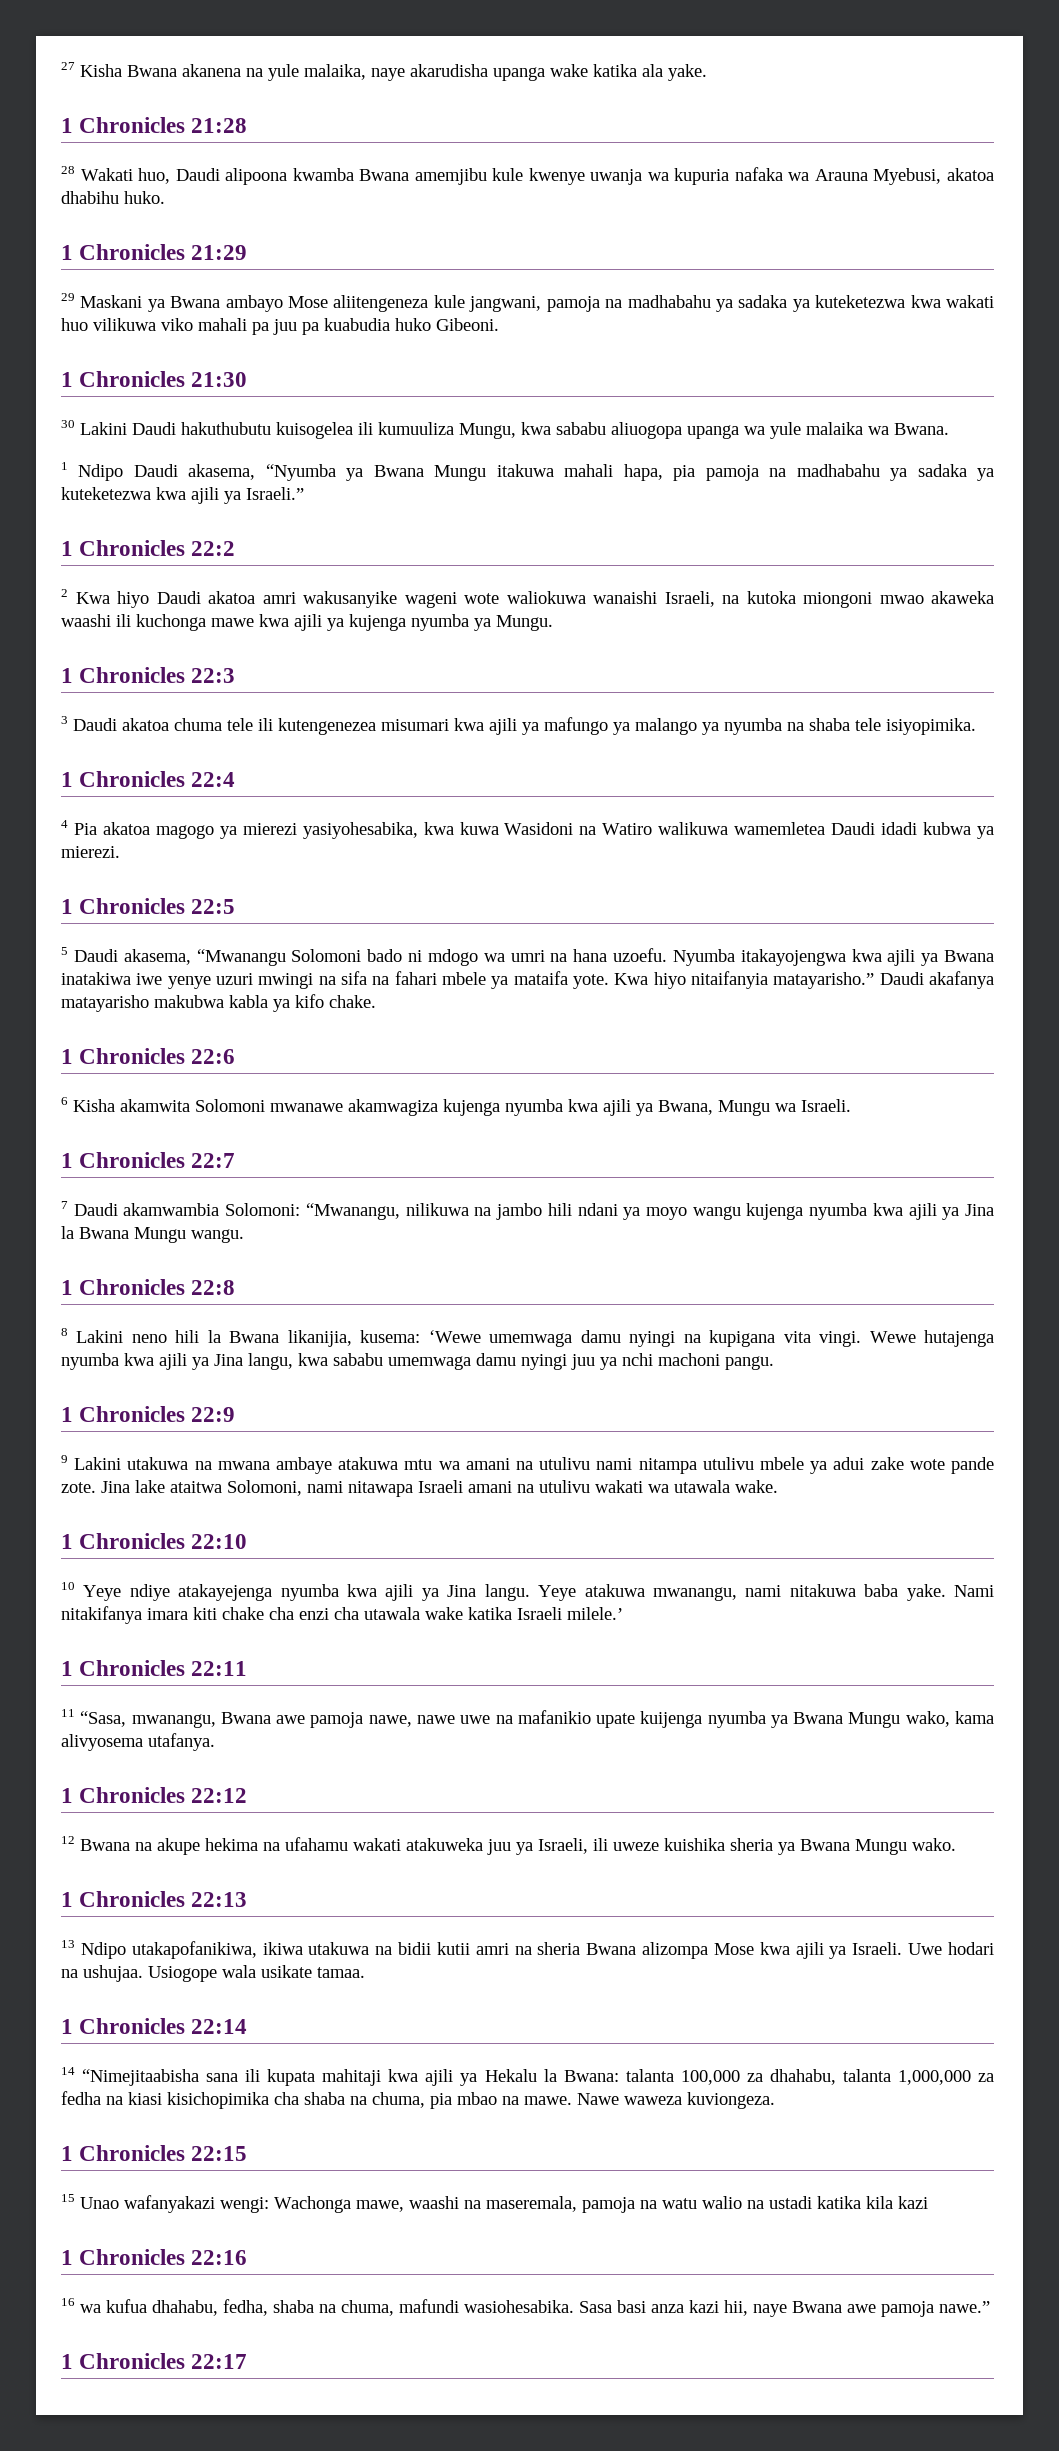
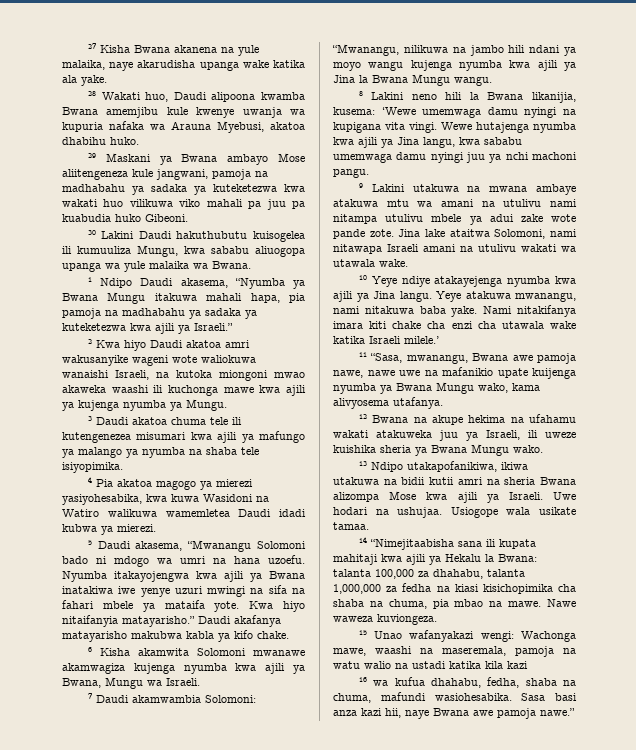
[61,117,248,133] // 1 Chronicles 21:28 -> (107, 80) none
[61,244,248,260] // 1 Chronicles 21:29 -> (139, 141) none
[61,371,248,387] // 1 Chronicles 21:30 -> (188, 218) none
[61,540,236,556] // 1 Chronicles 22:2 -> (233, 327) none
[61,667,236,683] // 1 Chronicles 22:3 -> (227, 405) none
[61,771,236,787] // 1 Chronicles 22:4 -> (123, 467) none
[61,898,236,914] // 1 Chronicles 22:5 -> (156, 528) none
[61,1048,236,1064] // 1 Chronicles 22:6 -> (289, 635) none
[61,1152,236,1168] // 1 Chronicles 22:7 -> (200, 682) none
[61,1279,236,1295] // 1 Chronicles 22:8 -> (492, 81) none
[61,1406,236,1422] // 1 Chronicles 22:9 -> (369, 173) none
[61,1533,248,1549] // 1 Chronicles 22:10 -> (408, 263) none
[61,1660,248,1676] // 1 Chronicles 22:11 -> (439, 340) none
[61,1787,248,1803] // 1 Chronicles 22:12 -> (443, 403) none
[61,1891,248,1907] // 1 Chronicles 22:13 -> (543, 449) none
[61,2018,248,2034] // 1 Chronicles 22:14 -> (369, 526) none
[61,2145,248,2161] // 1 Chronicles 22:15 -> (437, 619) none
[61,2249,248,2265] // 1 Chronicles 22:16 -> (528, 665) none
[61,2353,248,2369] // 1 Chronicles 22:17 -> (575, 712) none

